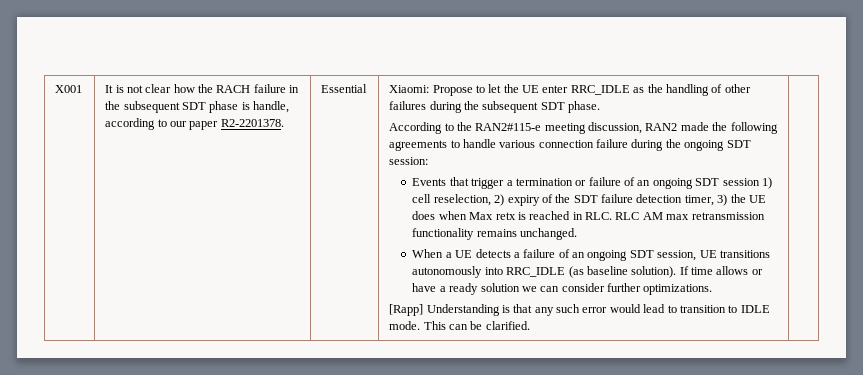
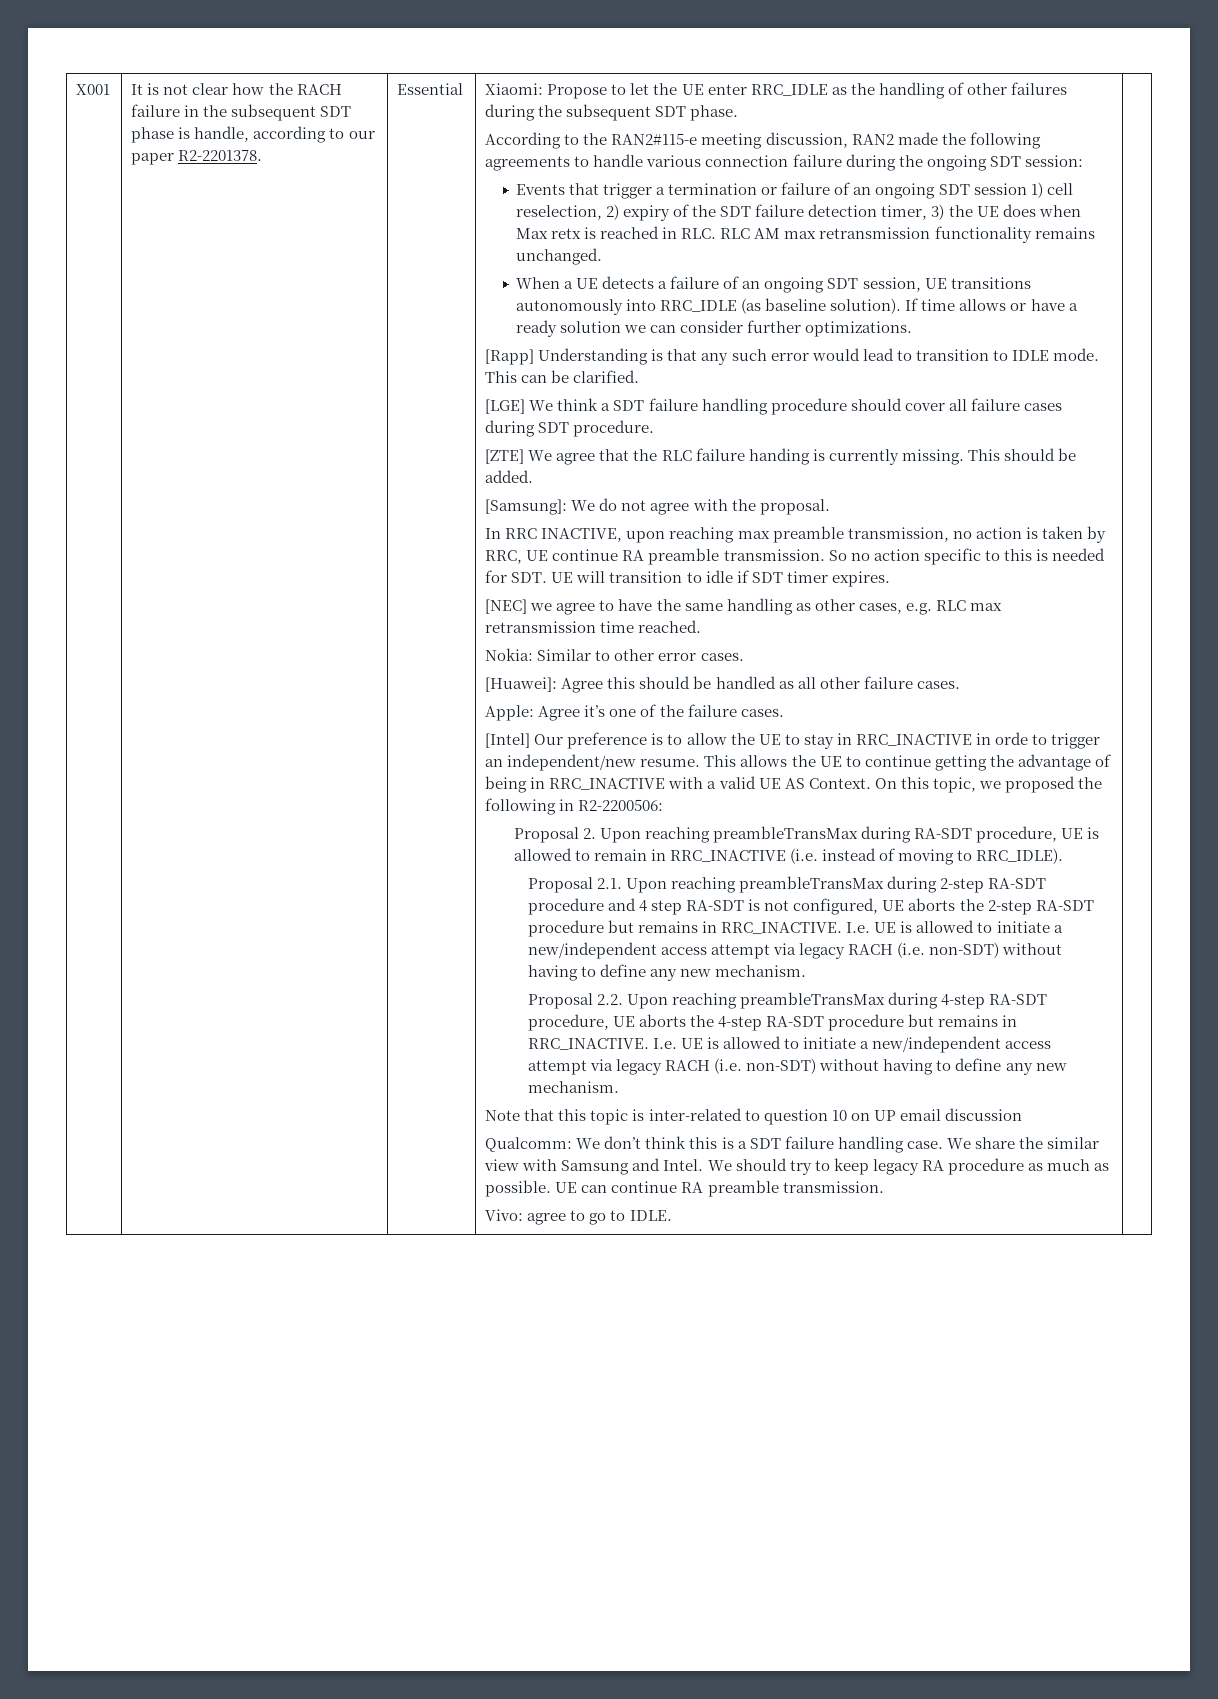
(530, 325) none -> [485,398,1062,415] [485,420,655,437] [485,448,1076,465] [485,470,534,483] [485,498,830,515] [485,526,1106,543] [485,548,1105,565] [485,570,890,587] [485,598,1002,615] [485,620,702,633] [485,648,744,661] [485,676,960,693] [485,704,784,721] [485,732,1101,749] [485,754,1111,771] [485,776,1102,793] [485,798,664,815] [513,826,1100,843] [513,848,1064,865] [528,876,1047,893] [528,898,1094,915] [528,920,1063,937] [528,942,1063,959] [528,964,807,981] [528,992,1048,1009] [528,1014,1018,1031] [528,1036,1052,1053] [528,1058,1067,1075] [528,1081,620,1093] [485,1108,1022,1125] [485,1136,1099,1153] [484,1158,1110,1175] [485,1180,884,1197] [485,1209,672,1225] // [LGE] We think a SDT failure handling procedure should cover all failure cases during SDT procedure. // [ZTE] We agree that the RLC failure handing is currently missing. This should be added. // [Samsung]: We do not agree with the proposal. // In RRC INACTIVE, upon reaching max preamble transmission, no action is taken by RRC, UE continue RA preamble transmission. So no action specific to this is needed for SDT. UE will transition to idle if SDT timer expires. // [NEC] we agree to have the same handling as other cases, e.g. RLC max retransmission time reached. // Nokia: Similar to other error cases. // [Huawei]: Agree this should be handled as all other failure cases. // Apple: Agree it’s one of the failure cases. // [Intel] Our preference is to allow the UE to stay in RRC_INACTIVE in orde to trigger an independent/new resume. This allows the UE to continue getting the advantage of being in RRC_INACTIVE with a valid UE AS Context. On this topic, we proposed the following in R2-2200506: // Proposal 2. Upon reaching preambleTransMax during RA-SDT procedure, UE is allowed to remain in RRC_INACTIVE (i.e. instead of moving to RRC_IDLE). // Proposal 2.1. Upon reaching preambleTransMax during 2-step RA-SDT procedure and 4 step RA-SDT is not configured, UE aborts the 2-step RA-SDT procedure but remains in RRC_INACTIVE. I.e. UE is allowed to initiate a new/independent access attempt via legacy RACH (i.e. non-SDT) without having to define any new mechanism. // Proposal 2.2. Upon reaching preambleTransMax during 4-step RA-SDT procedure, UE aborts the 4-step RA-SDT procedure but remains in RRC_INACTIVE. I.e. UE is allowed to initiate a new/independent access attempt via legacy RACH (i.e. non-SDT) without having to define any new mechanism. // Note that this topic is inter-related to question 10 on UP email discussion // Qualcomm: We don’t think this is a SDT failure handling case. We share the similar view with Samsung and Intel. We should try to keep legacy RA procedure as much as possible. UE can continue RA preamble transmission. // Vivo: agree to go to IDLE.

